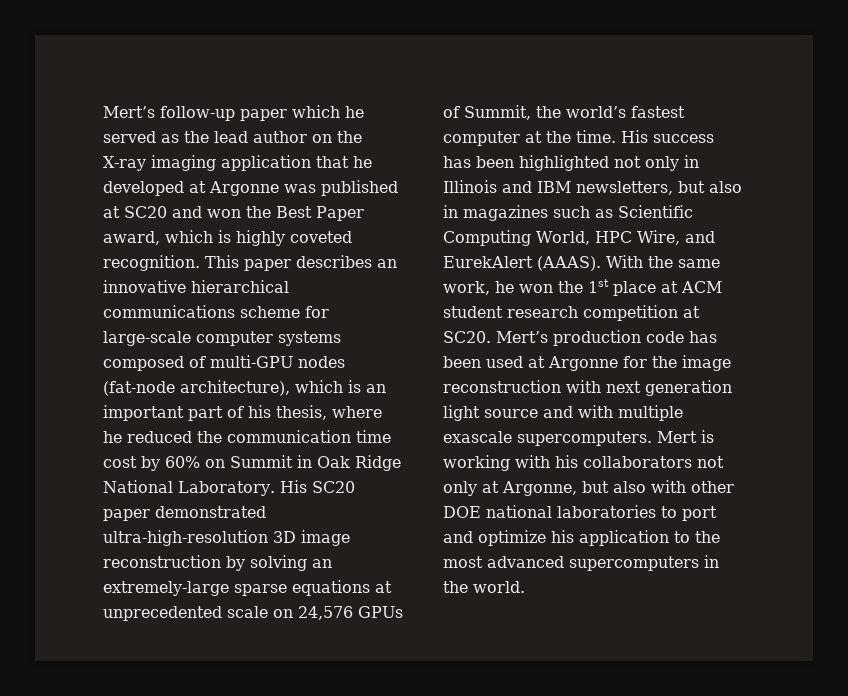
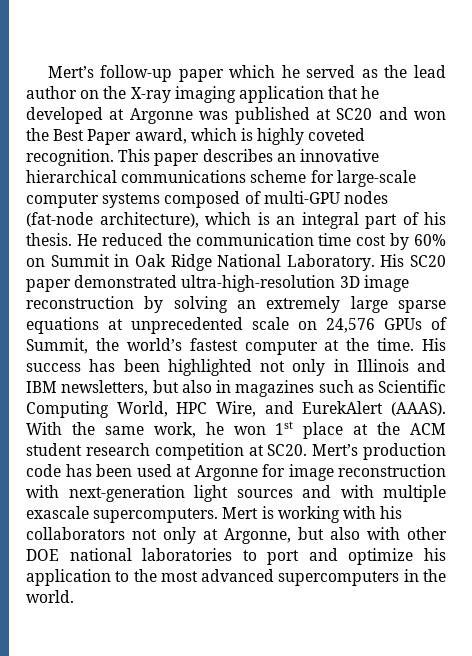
[103,405,184,421] important -> [301,212,359,229] integral
[276,405,382,420] [103,431,122,443] thesis, where he -> [26,233,97,246] thesis. He
[103,581,229,596] extremely-large -> [266,296,388,313] extremely large
[558,281,583,293] the -> (266, 430) none
(678, 287) none -> [377,422,401,435] the
[652,356,677,368] the -> (285, 470) none
[606,380,732,396] [443,405,538,421] next generation light source -> [68,485,293,502] next-generation light sources

